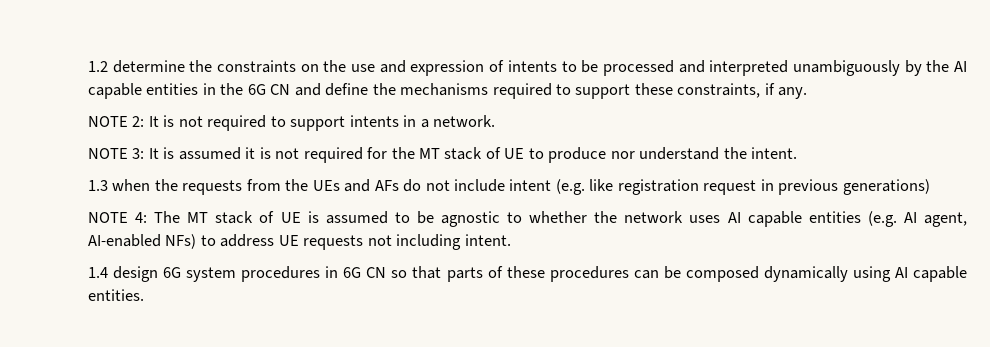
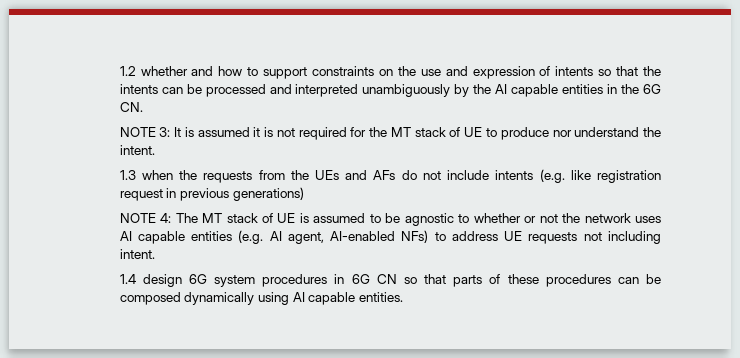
[112,60,213,73] determine the -> [140,66,308,79] whether and how to support
[561,61,577,72] to -> [598,66,661,76] [119,84,183,94] so that the intents can
[270,83,808,99] [88,115,496,131] CN and define the mechanisms required to support these constraints, if any. // NOTE 2: It is not required to support intents in a network. -> [119,102,143,112] CN.
[509,179,552,191] intent -> [495,170,534,180] intents
(588, 217) none -> [524,214,558,223] or not

